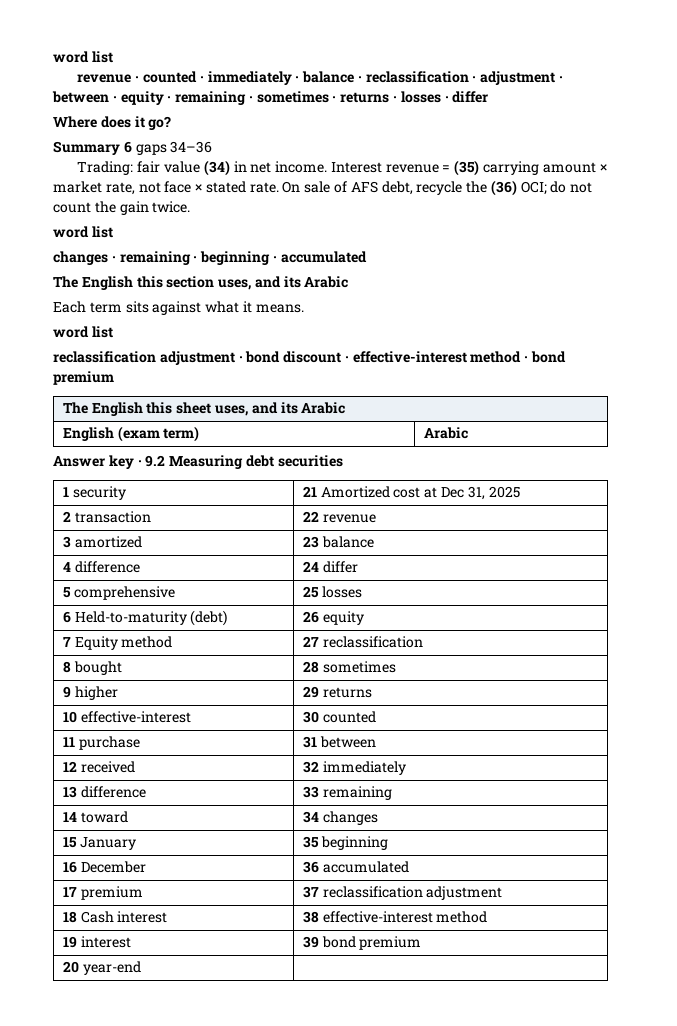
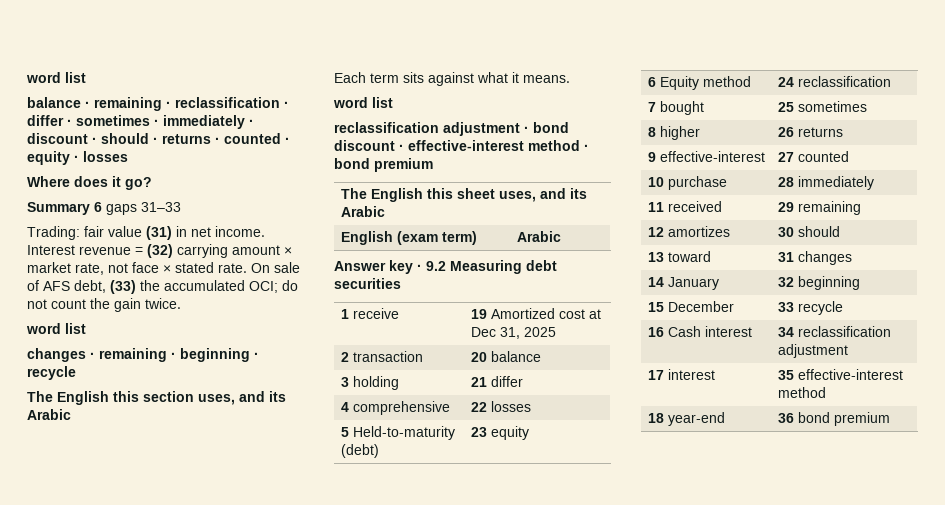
[53,51,113,63] [77,71,564,85] [52,91,390,105] word list // revenue · counted · immediately · balance · reclassification · adjustment · between · equity · remaining · sometimes · returns -> [26,72,86,83] [27,97,289,111] [27,115,254,129] [27,133,290,144] [27,151,70,165] word list // balance · remaining · reclassification · differ · sometimes · immediately · discount · should · returns · counted · equity
[444,91,489,103] · differ -> (128, 156) none
[170,141,213,153] 34–36 -> [141,202,181,212] 31–33
[203,160,230,176] (34) -> [146,226,172,240] (31)
[454,160,480,176] (35) -> [147,244,173,258] (32)
[416,180,517,196] recycle the (36) -> [110,280,245,294] (33) the accumulated
[280,251,367,263] accumulated -> [27,366,76,380] recycle
[72,486,126,500] [302,486,317,497] security | 21 -> [352,308,399,319] [470,309,487,319] receive | 19
[302,511,376,523] 22 revenue -> [470,351,541,362] 20 balance
[74,536,142,548] [302,536,374,548] [62,561,140,573] [302,561,358,573] [62,586,175,600] [302,586,362,598] [62,611,71,623] amortized | 23 balance // 4 difference | 24 differ // 5 comprehensive | 25 losses // 6 -> [352,376,399,390] [470,376,523,387] [340,401,450,415] [470,401,531,412] [340,427,349,437] holding | 21 differ // 4 comprehensive | 22 losses // 5
[302,611,319,623] 26 -> [470,427,487,437] 23
[62,637,71,647] 7 -> [647,77,656,87] 6
[302,636,319,647] 27 -> [777,77,794,87] 24
[62,661,71,673] 8 -> [647,102,656,112] 7
[302,661,319,673] 28 -> [777,102,794,112] 25
[62,686,71,698] 9 -> [647,127,656,137] 8
[302,686,319,698] 29 -> [777,127,794,137] 26
[62,711,77,723] 10 -> [647,152,656,162] 9
[302,711,319,723] 30 -> [777,152,794,162] 27
[62,737,75,747] 11 -> [647,177,664,187] 10
[302,736,376,748] [62,761,135,773] [302,761,406,775] [62,786,146,798] [302,786,392,800] [62,811,128,823] [302,811,378,825] [62,837,136,850] [302,836,388,850] [62,861,146,873] [302,861,409,873] [62,886,143,900] [302,886,319,898] 31 between // 12 received | 32 immediately // 13 difference | 33 remaining // 14 toward | 34 changes // 15 January | 35 beginning // 16 December | 36 accumulated // 17 premium | 37 -> [777,176,874,190] [647,201,722,212] [777,201,861,215] [647,226,730,237] [777,226,840,237] [647,251,711,262] [777,251,852,265] [647,277,719,290] [777,276,860,290] [647,301,734,312] [777,301,843,315] [647,326,752,337] [777,327,794,337] 28 immediately // 11 received | 29 remaining // 12 amortizes | 30 should // 13 toward | 31 changes // 14 January | 32 beginning // 15 December | 33 recycle // 16 Cash interest | 34
[62,911,168,923] [302,911,319,923] 18 Cash interest | 38 -> [647,369,715,380] [777,370,794,380] 17 interest | 35
[62,936,131,948] [302,936,422,950] [62,961,141,975] 19 interest | 39 bond premium // 20 year-end | -> [647,412,725,426] [777,412,890,426] 18 year-end | 36 bond premium

